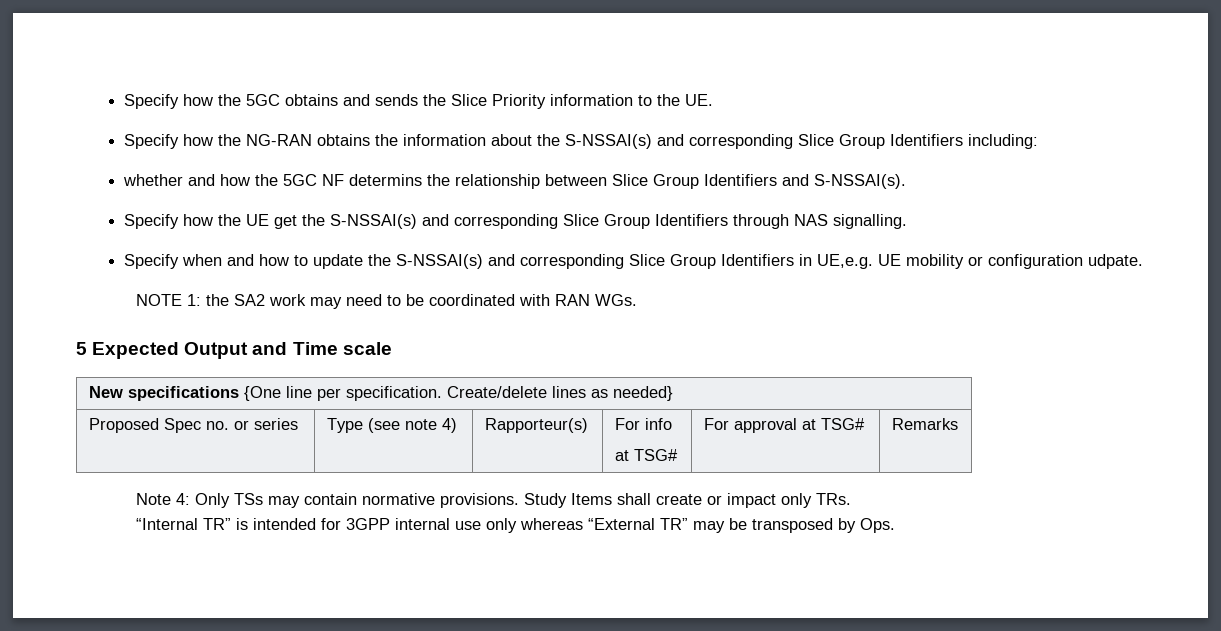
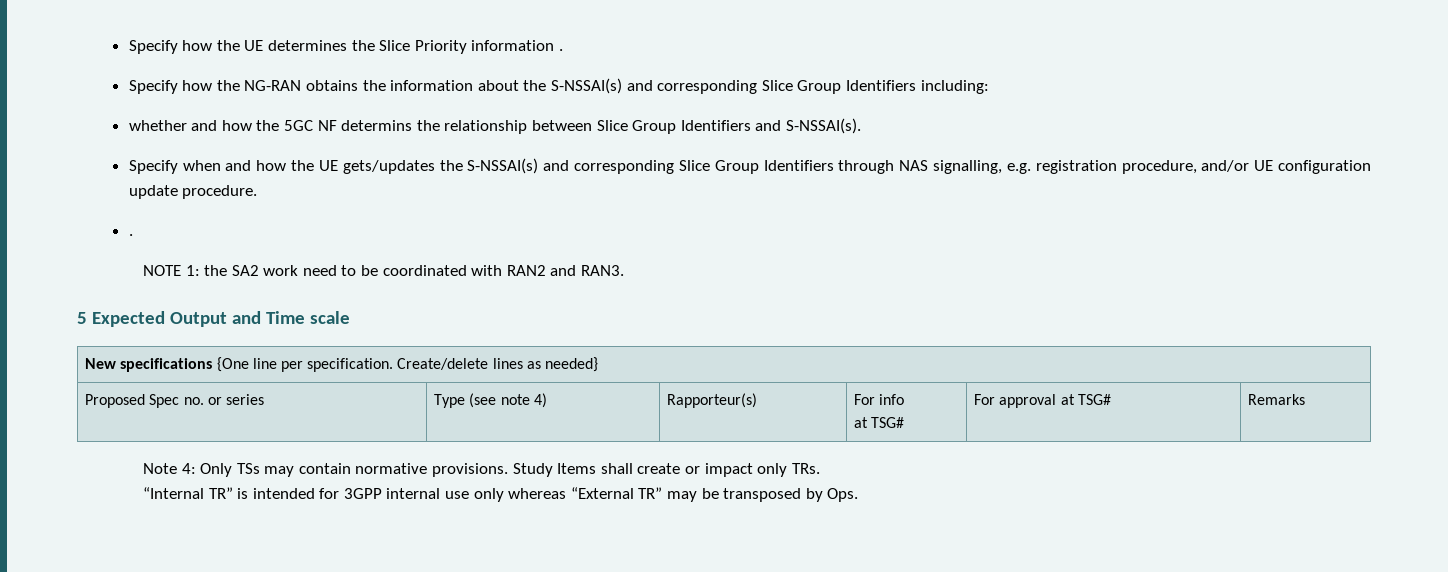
[124,94,419,109] Specify how the 5GC obtains and sends -> [128,40,348,54] Specify how the UE determines
[638,94,714,106] to the UE. -> [558,49,563,51] .
[183,214,298,229] how the UE get -> [182,160,435,174] when and how the UE gets/updates
[833,214,908,229] [124,254,1144,269] signalling. // Specify when and how to update the S-NSSAI(s) and corresponding Slice Group Identifiers in UE,e.g. UE mobility or configuration udpate. -> [932,160,1371,174] [128,185,258,199] [128,234,133,236] signalling, e.g. registration procedure, and/or UE configuration update procedure. // .
[310,297,343,309] may -> (299, 270) none
[555,294,638,306] RAN WGs. -> [506,265,624,276] RAN2 and RAN3.

